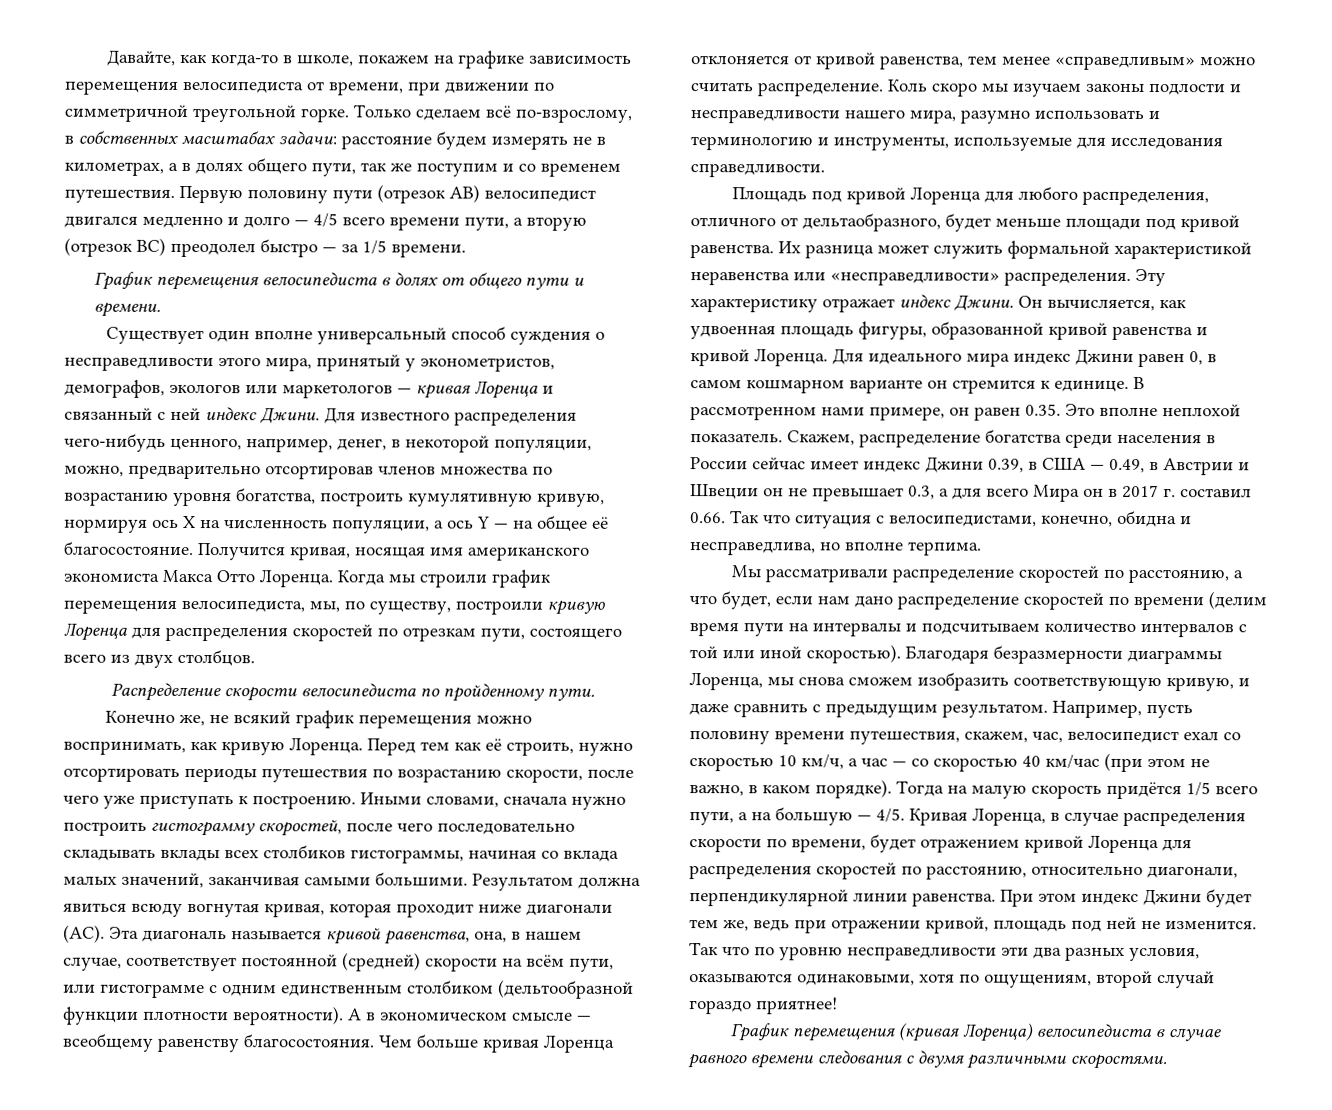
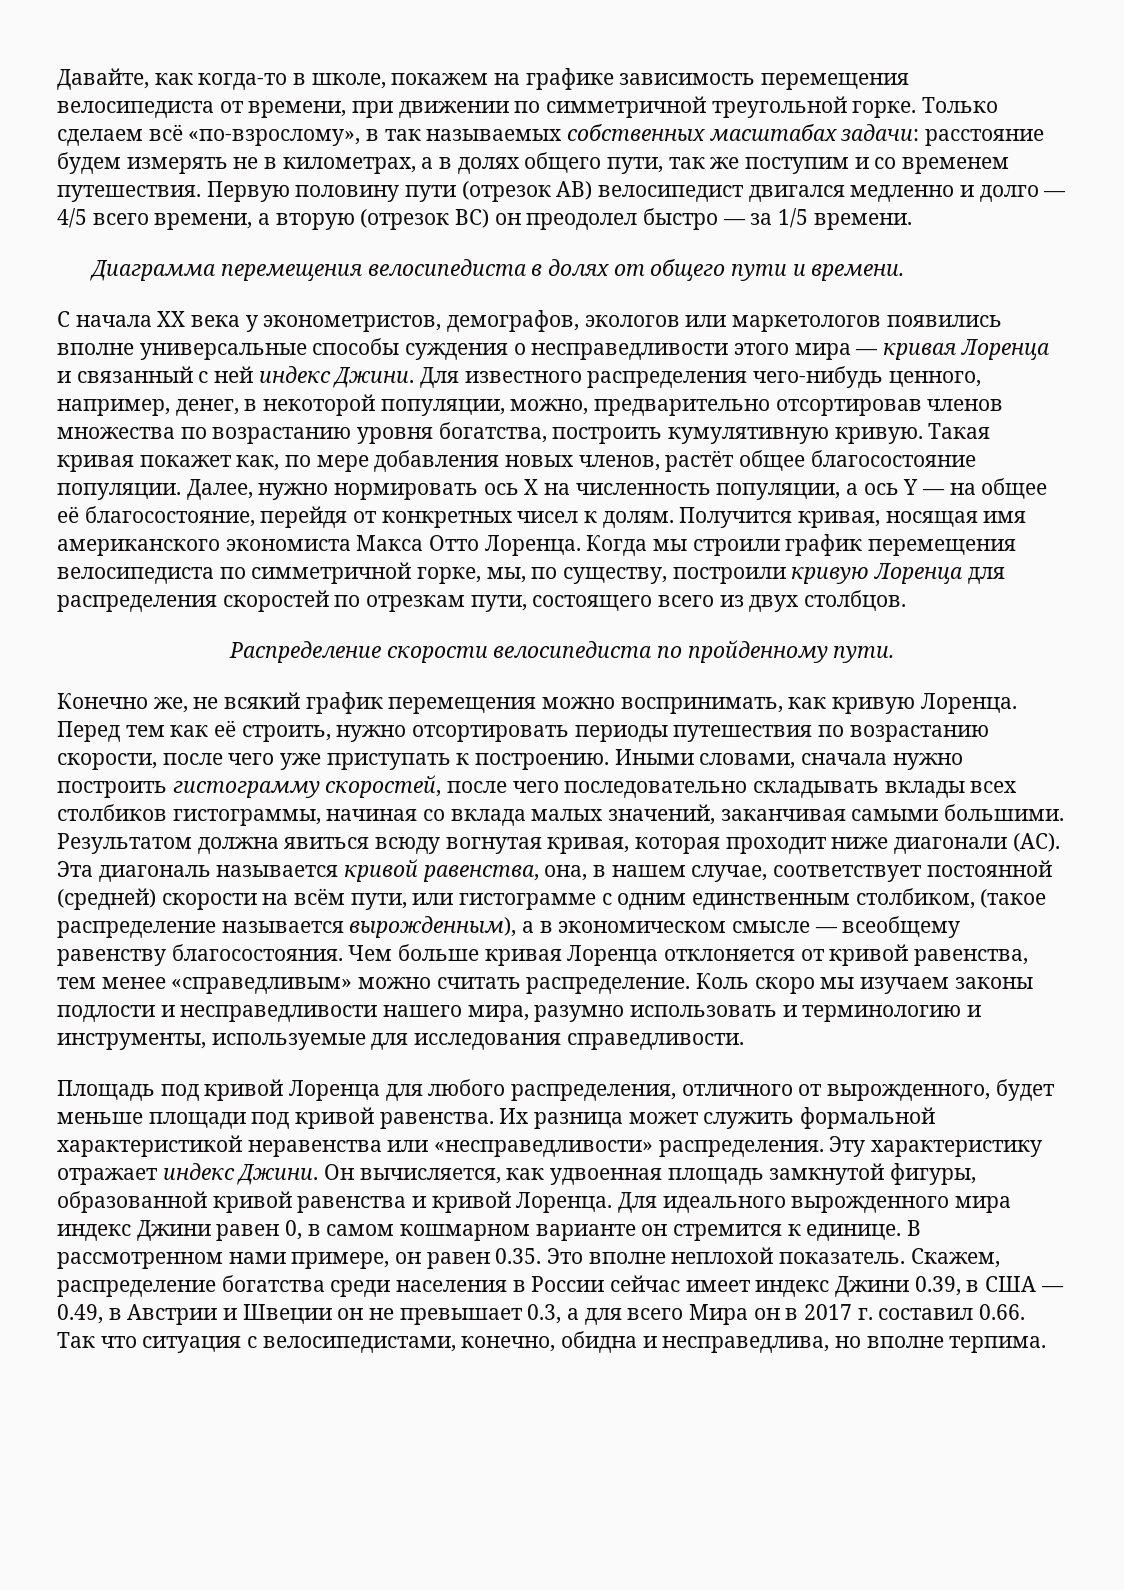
[515,108,632,123] [64,135,74,144] по-взрослому, в -> [188,129,563,146] «по-взрослому», в так называемых
[389,216,509,231] времени пути, -> [154,213,253,230] времени,
(166, 246) none -> [494,213,521,225] он
[94,271,154,290] График -> [90,260,217,281] Диаграмма
[105,326,605,345] [64,354,401,372] Существует один вполне универсальный способ суждения о несправедливости этого мира, принятый -> [57,311,241,327] С начала XX века
(393, 391) none -> [886,315,1002,327] [57,338,851,360] появились вполне универсальные способы суждения о несправедливости этого мира
[537,492,605,507] [64,518,148,533] кривую, нормируя -> [834,423,991,444] [57,450,976,472] [57,479,479,500] кривую. Такая кривая покажет как, по мере добавления новых членов, растёт общее благосостояние популяции. Далее, нужно нормировать
[63,541,194,556] благосостояние. -> [84,506,674,528] благосостояние, перейдя от конкретных чисел к долям.
[181,599,305,613] велосипедиста, -> [57,562,482,584] велосипедиста по симметричной горке,
[407,979,634,999] [63,1006,362,1026] столбиком (дельтообразной функции плотности вероятности). А -> [855,888,1047,909] [57,916,535,938] столбиком, (такое распределение называется вырожденным), а
[802,213,941,232] дельтаобразного, -> [827,1084,991,1101] вырожденного,
(854, 331) none -> [769,1163,885,1185] замкнутой
(962, 358) none -> [791,1196,950,1213] вырожденного
[730,565,1243,584] [689,591,1267,611] [689,622,1247,638] [689,644,1222,665] [689,672,1250,692] [689,700,1193,719] [689,730,1241,745] [689,752,1210,772] [689,779,1258,800] [689,807,1246,827] [689,834,1192,854] [689,862,1238,880] [689,889,1252,908] [689,916,1257,934] [689,942,1200,962] [689,970,1215,989] [689,997,838,1015] [729,1022,1222,1042] [687,1050,1167,1070] // Мы рассматривали распределение скоростей по расстоянию, а что будет, если нам дано распределение скоростей по времени (делим время пути на интервалы и подсчитываем количество интервалов с той или иной скоростью). Благодаря безразмерности диаграммы Лоренца, мы снова сможем изобразить соответствующую кривую, и даже сравнить с предыдущим результатом. Например, пусть половину времени путешествия, скажем, час, велосипедист ехал со скоростью 10 км/ч, а час — со скоростью 40 км/час (при этом не важно, в каком порядке). Тогда на малую скорость придётся 1/5 всего пути, а на большую — 4/5. Кривая Лоренца, в случае распределения скорости по времени, будет отражением кривой Лоренца для распределения скоростей по расстоянию, относительно диагонали, перпендикулярной линии равенства. При этом индекс Джини будет тем же, ведь при отражении кривой, площадь под ней не изменится. Так что по уровню несправедливости эти два разных условия, оказываются одинаковыми, хотя по ощущениям, второй случай гораздо приятнее! // График перемещения (кривая Лоренца) велосипедиста в случае равного времени следования с двумя различными скоростями. -> (1047, 1344) none

